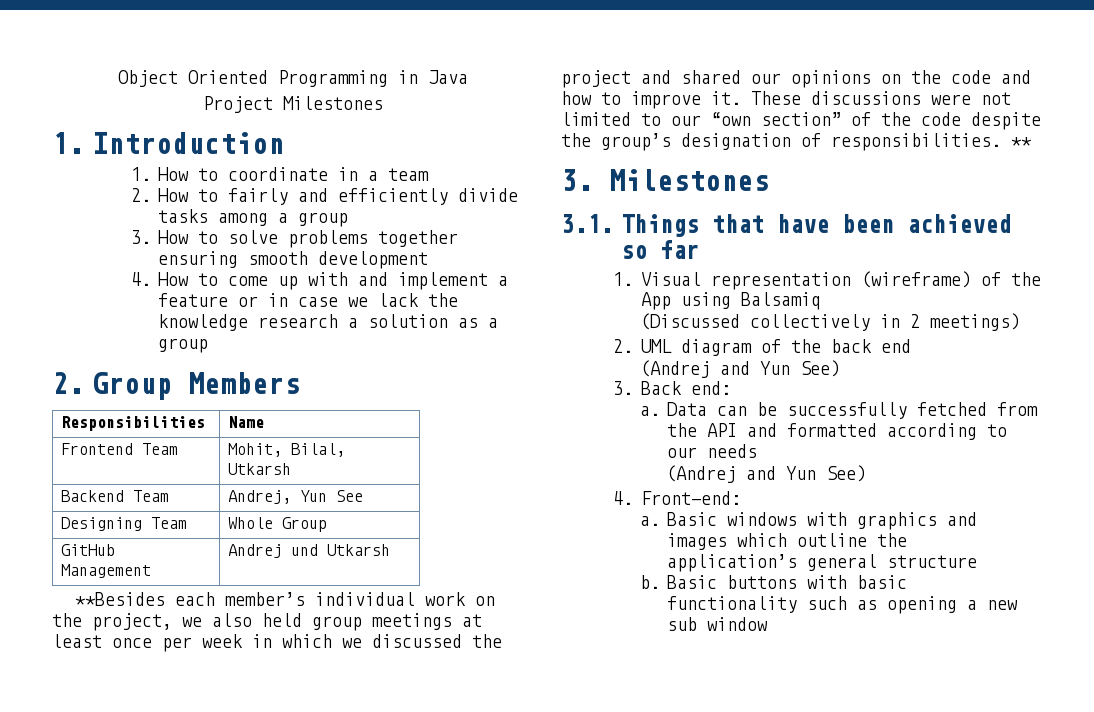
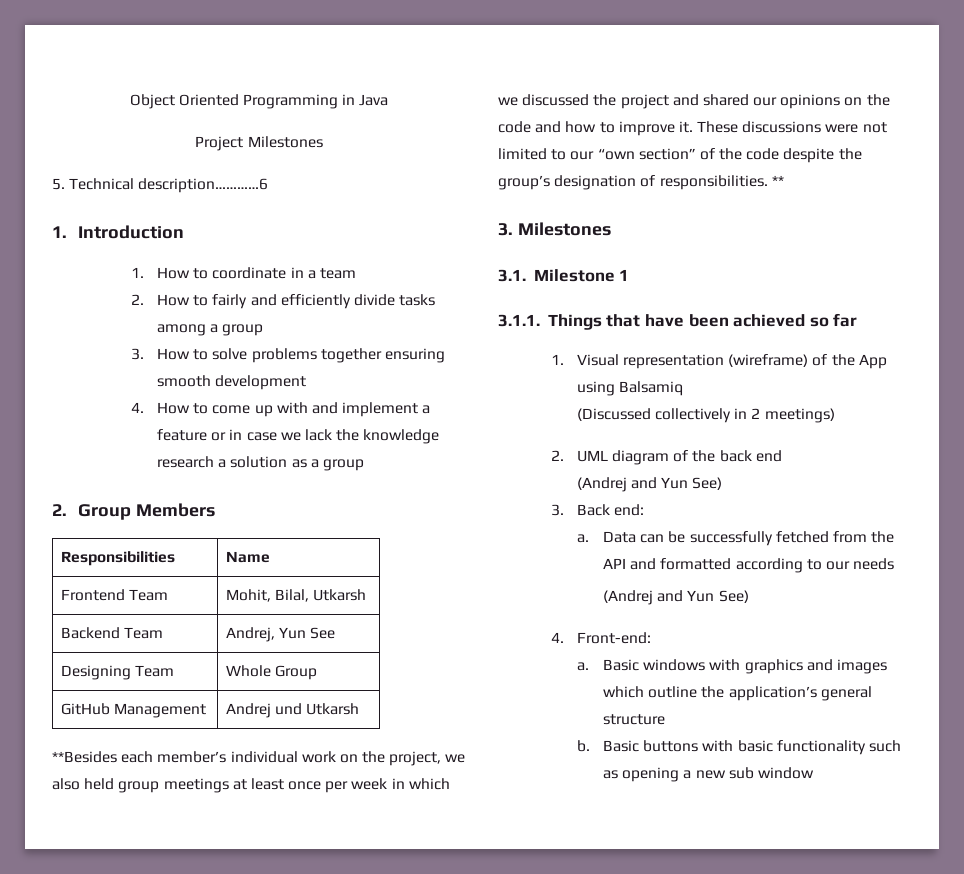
(383, 103) none -> [52,178,269,193] // 5. Technical description…………6
(613, 223) none -> [533,269,630,282] [498,314,540,327] Milestone 1 // 3.1.1.

